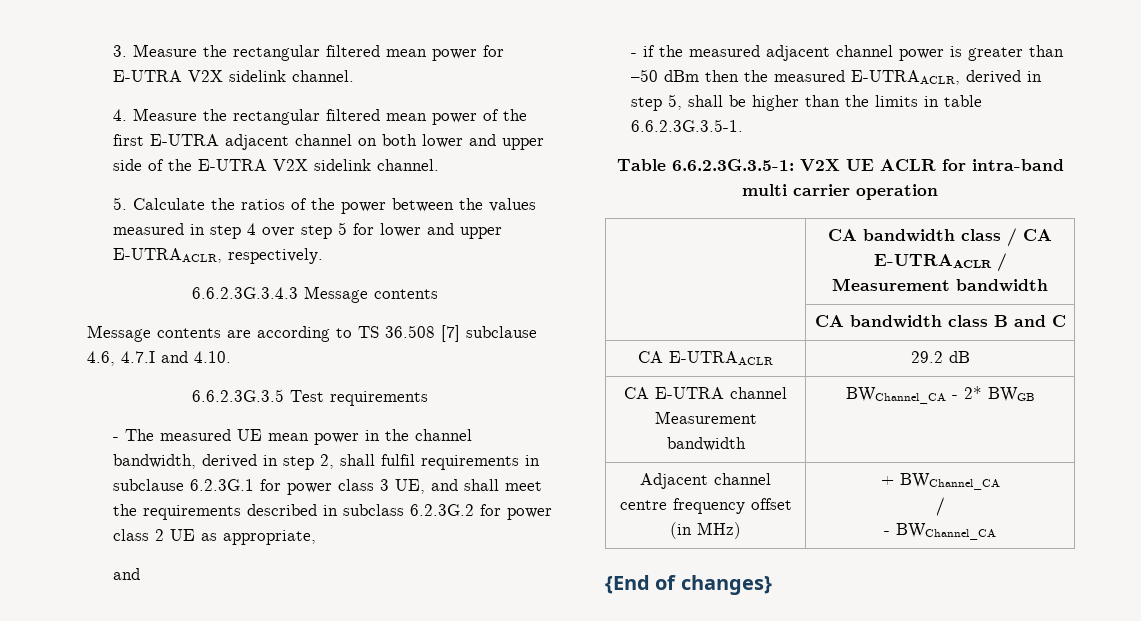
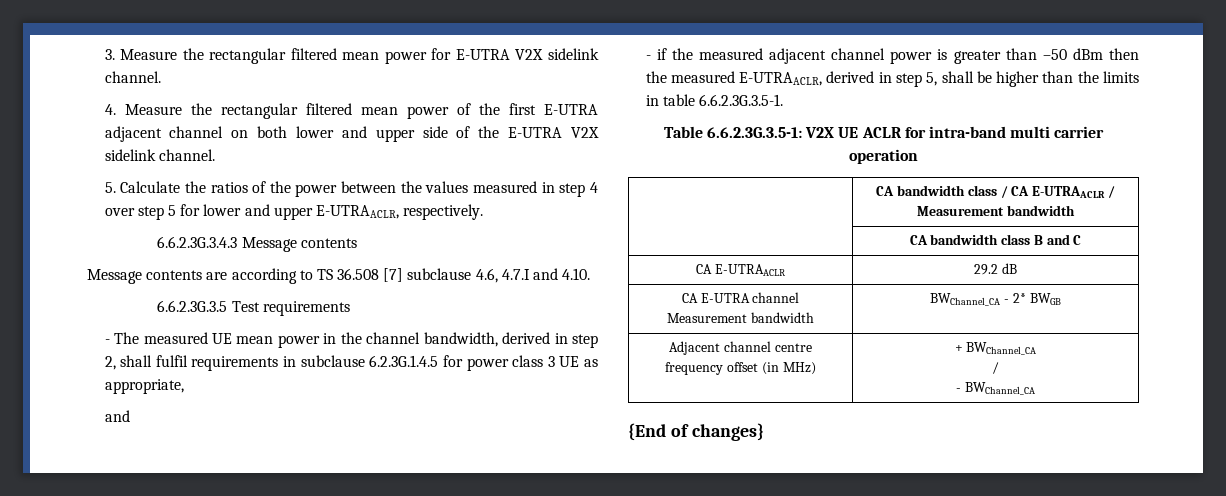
[190,479,255,491] 6.2.3G.1 -> [369,355,439,367] 6.2.3G.1.4.5
[395,479,543,494] [113,504,553,520] [113,529,165,541] UE, and shall meet the requirements described in subclass 6.2.3G.2 for power class 2 -> (555, 361) none

